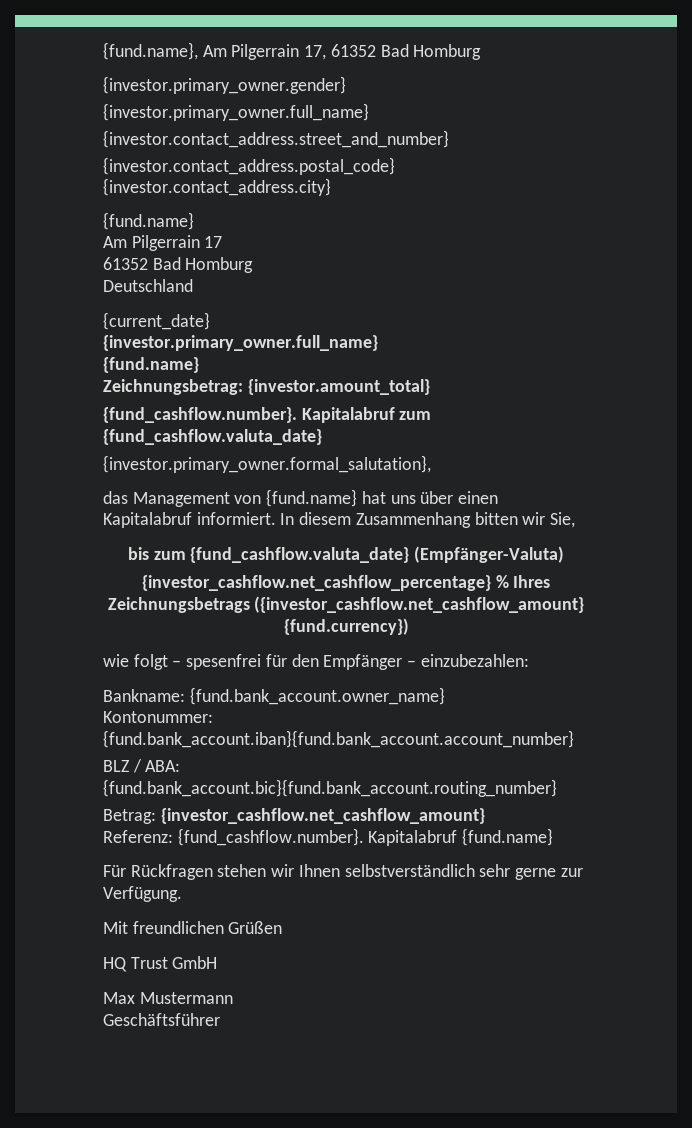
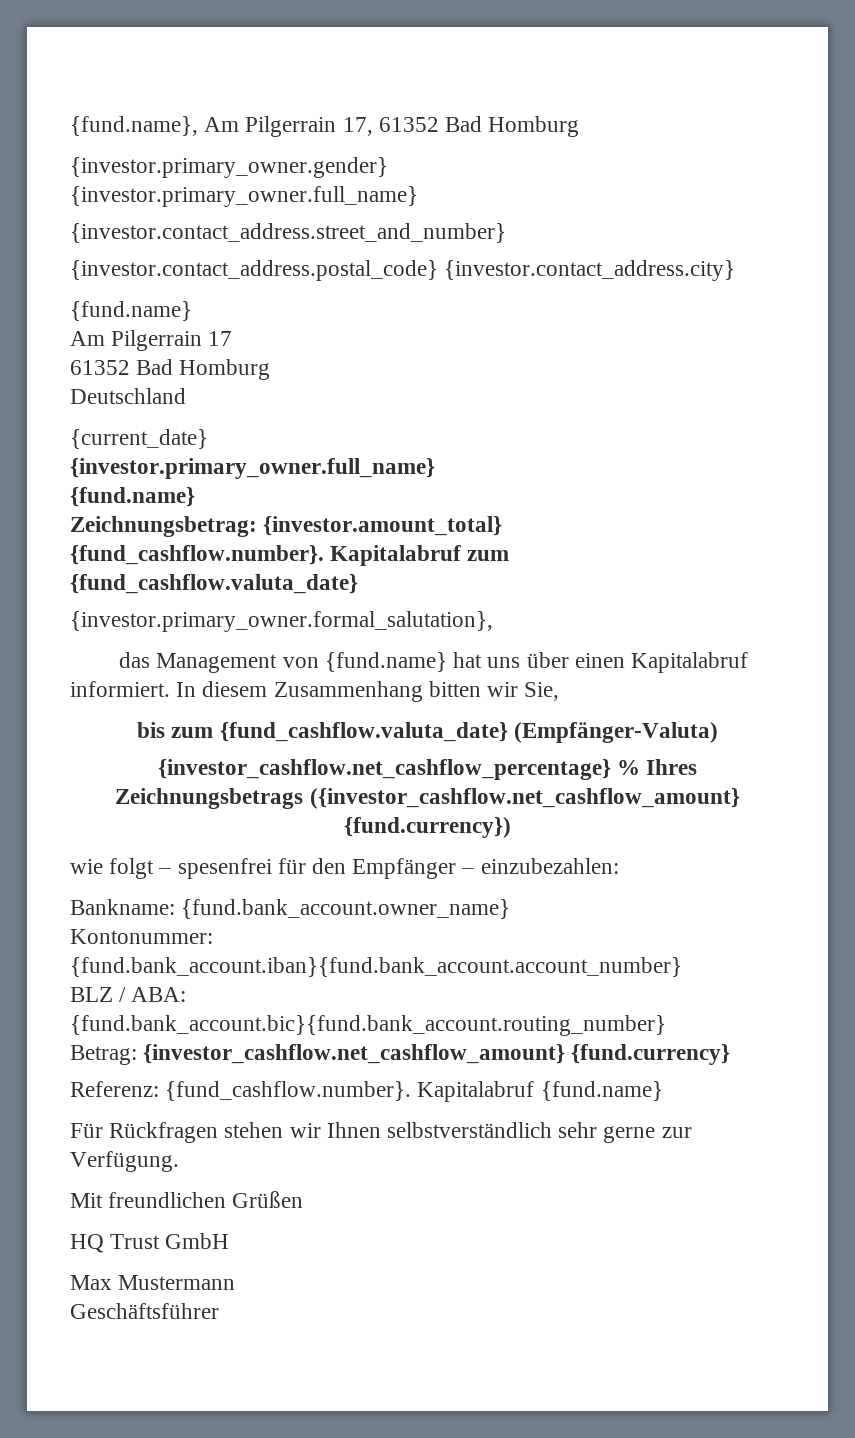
(485, 816) none -> [571,1044,731,1065] {fund.currency}

